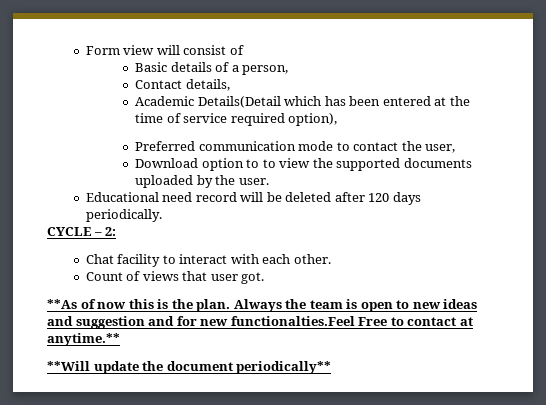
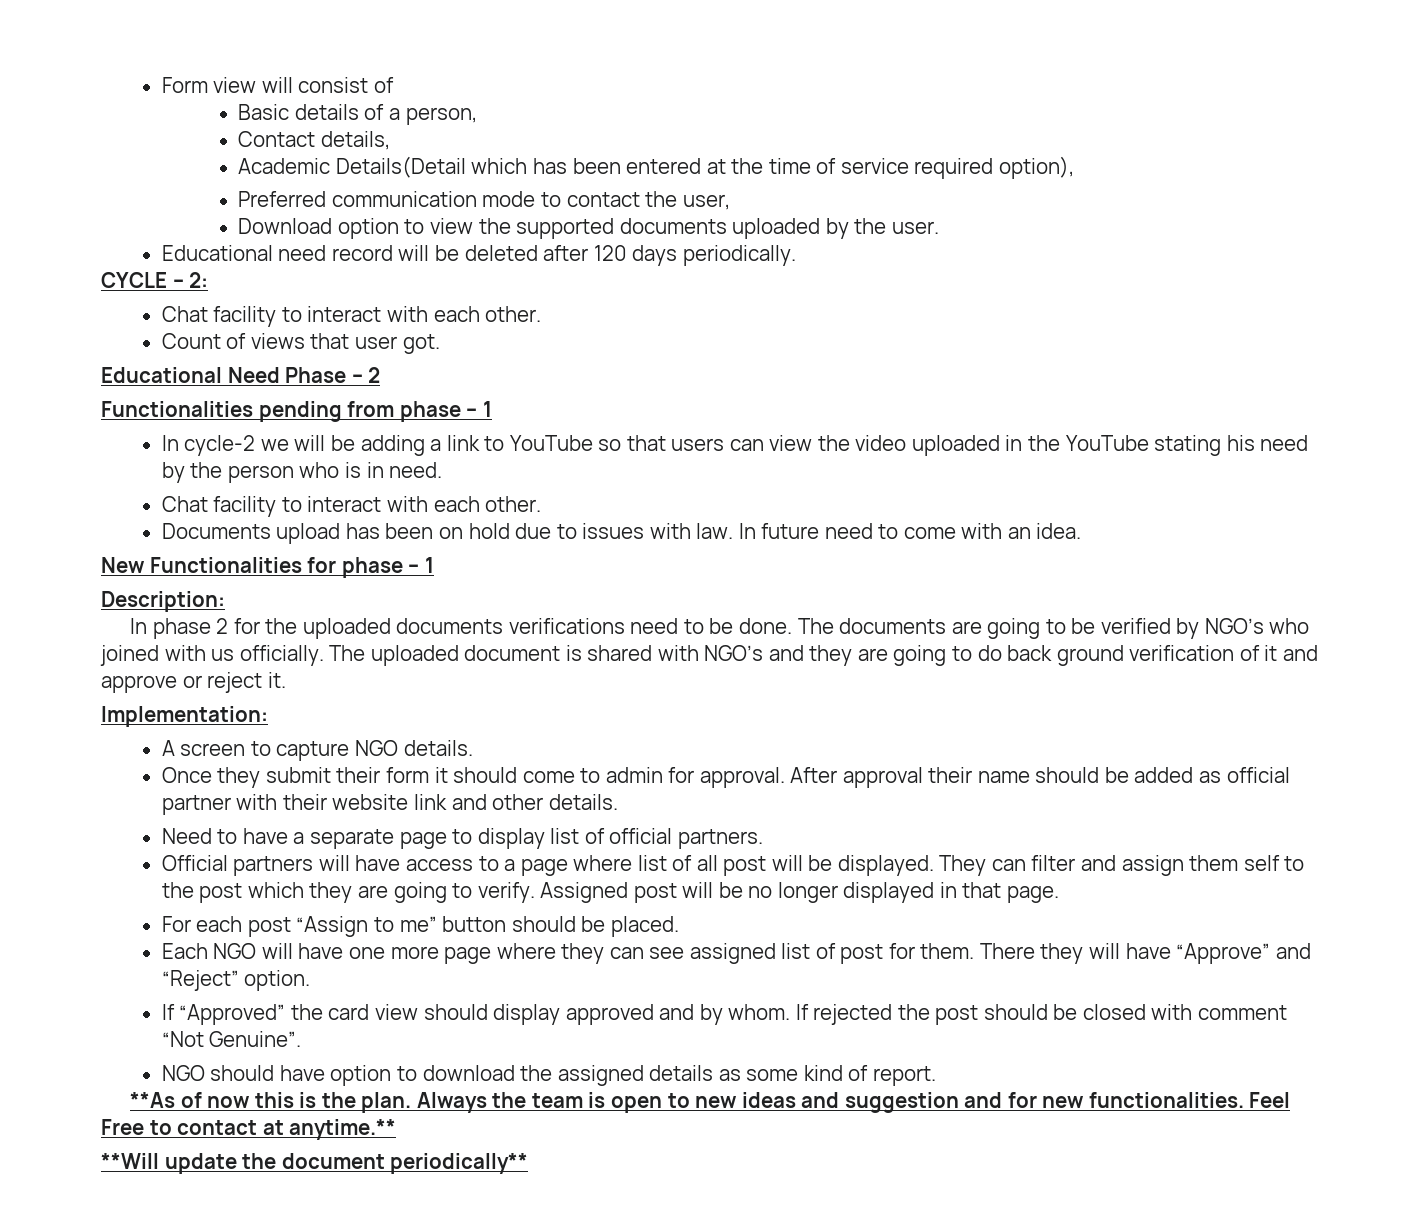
[262,159,276,168] to -> (425, 226) none
(265, 278) none -> [101,367,381,383] [101,401,492,422] [161,435,1309,456] [161,462,443,483] [161,496,542,517] [161,523,1082,544] [101,557,434,578] [101,591,225,612] [130,618,1310,639] [100,645,1318,666] [101,672,286,693] [101,706,268,727] [161,740,473,761] [161,767,1290,788] [161,794,618,815] [161,828,763,849] [161,855,1305,876] [161,882,1059,903] [161,916,679,937] [161,943,1311,964] [161,970,311,991] [161,1004,1287,1025] [161,1031,302,1047] [161,1065,936,1086] // Educational Need Phase – 2 // Functionalities pending from phase – 1 // In cycle-2 we will be adding a link to YouTube so that users can view the video uploaded in the YouTube stating his need by the person who is in need. // Chat facility to interact with each other. // Documents upload has been on hold due to issues with law. In future need to come with an idea. // New Functionalities for phase – 1 // Description: // In phase 2 for the uploaded documents verifications need to be done. The documents are going to be verified by NGO’s who joined with us officially. The uploaded document is shared with NGO’s and they are going to do back ground verification of it and approve or reject it. // Implementation: // A screen to capture NGO details. // Once they submit their form it should come to admin for approval. After approval their name should be added as official partner with their website link and other details. // Need to have a separate page to display list of official partners. // Official partners will have access to a page where list of all post will be displayed. They can filter and assign them self to the post which they are going to verify. Assigned post will be no longer displayed in that page. // For each post “Assign to me” button should be placed. // Each NGO will have one more page where they can see assigned list of post for them. There they will have “Approve” and “Reject” option. // If “Approved” the card view should display approved and by whom. If rejected the post should be closed with comment “Not Genuine”. // NGO should have option to download the assigned details as some kind of report.
[230,316,355,326] functionalties.Feel -> [1088,1092,1291,1108] functionalities. Feel

